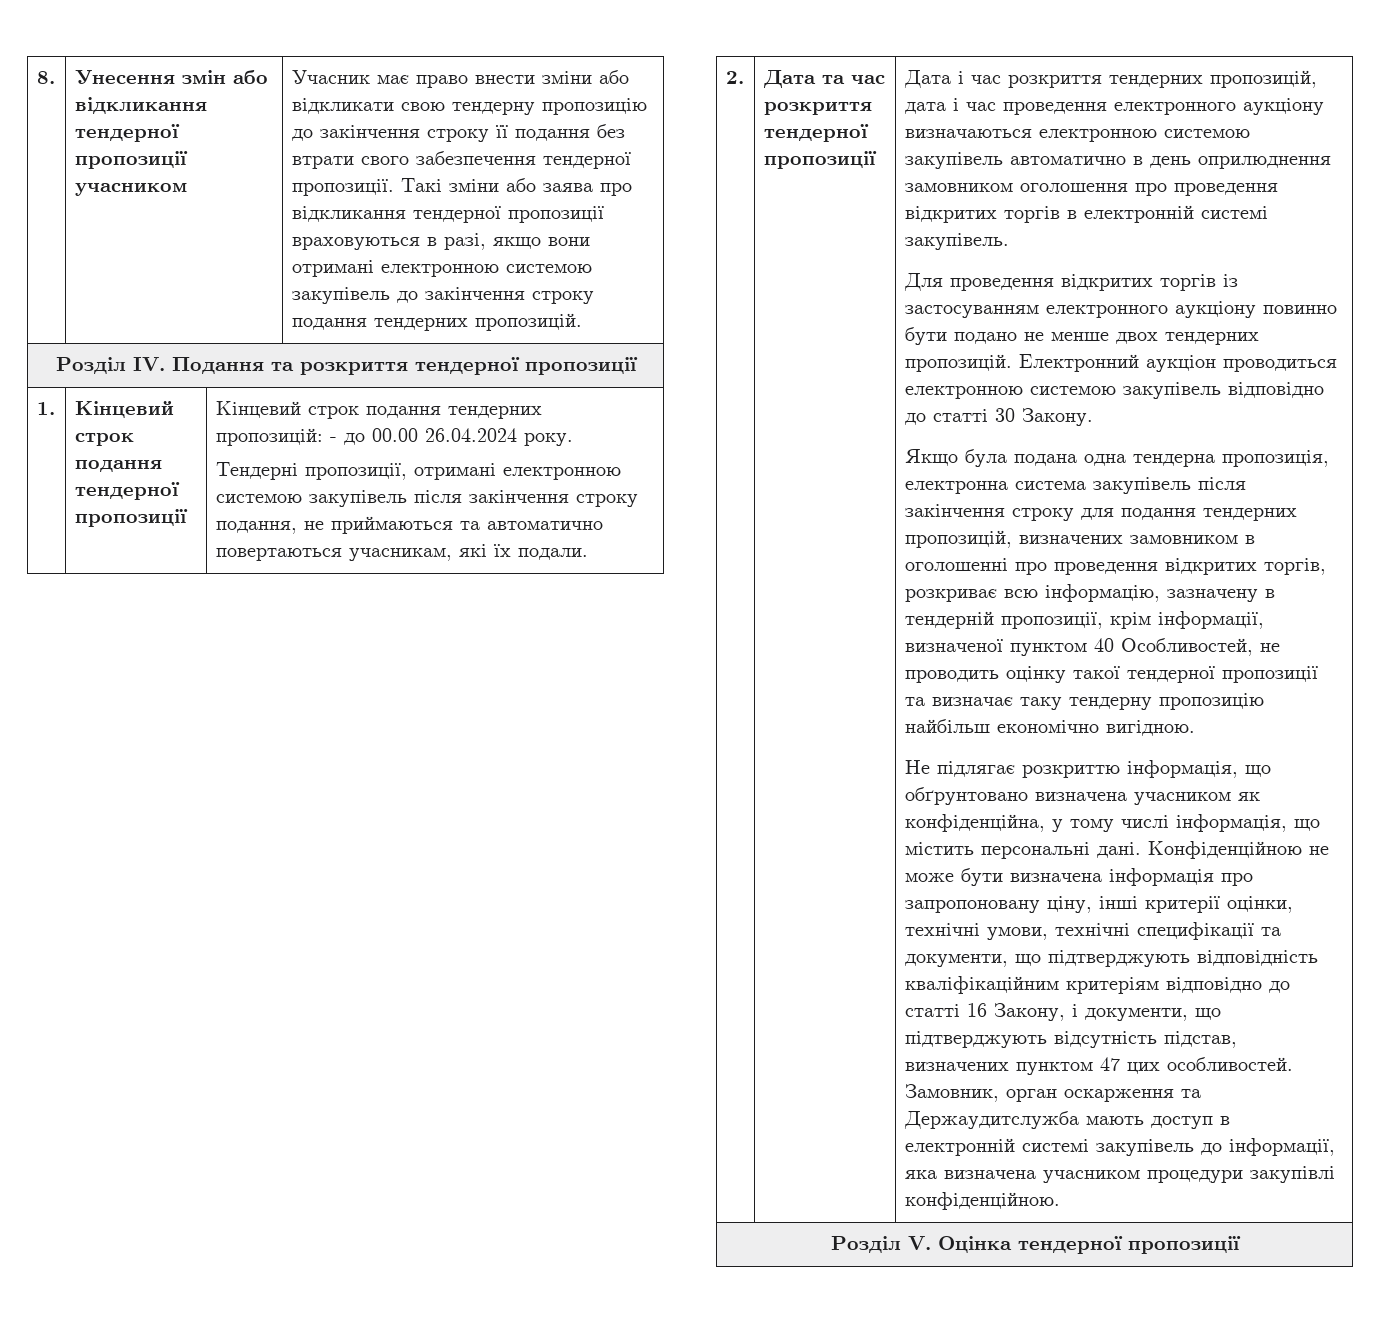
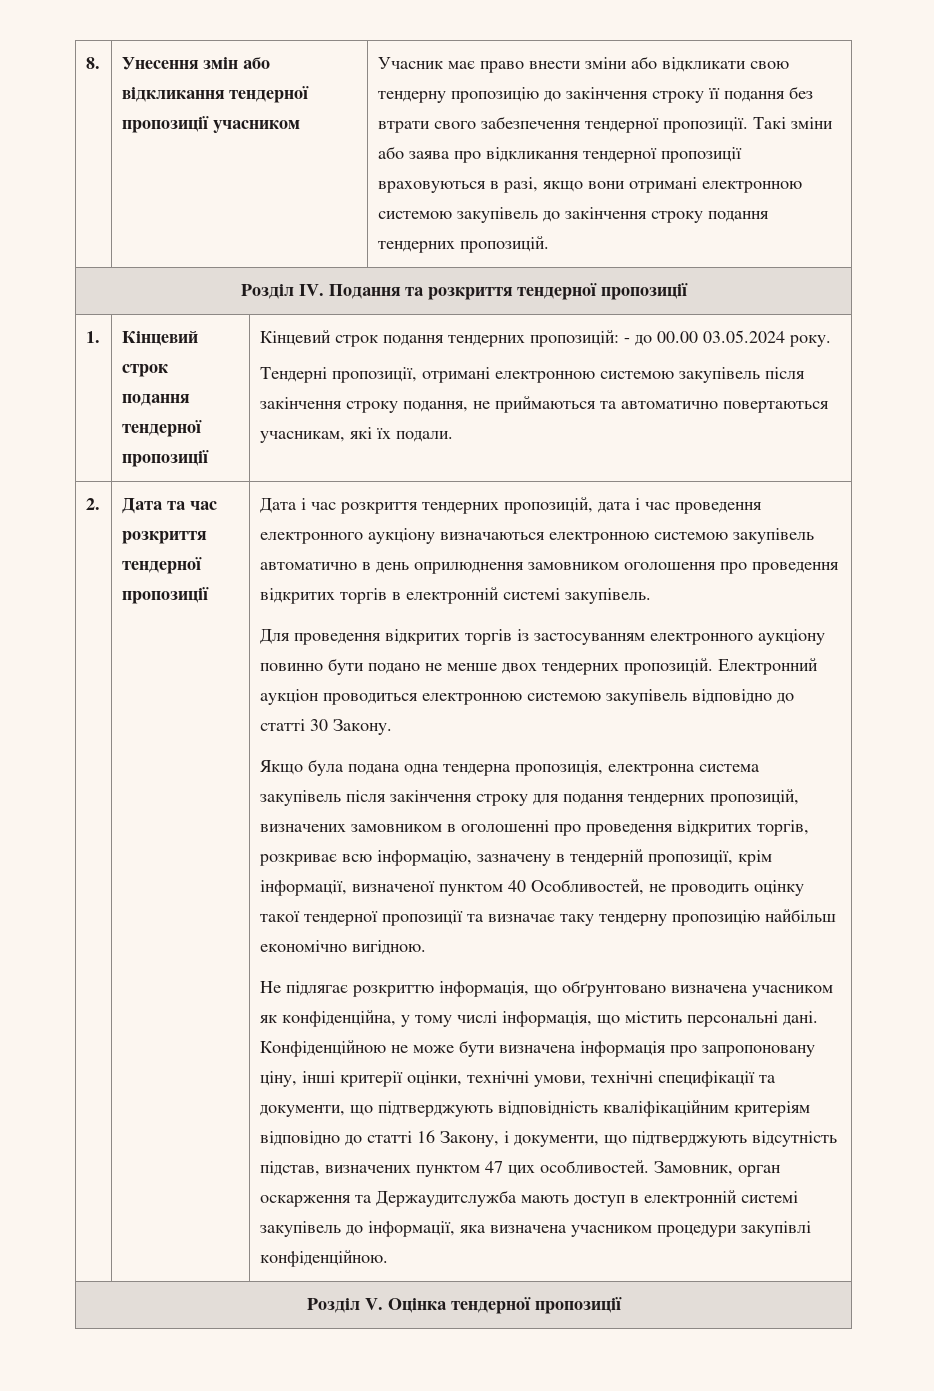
[424,428,517,442] 26.04.2024 -> [702,330,785,343] 03.05.2024

